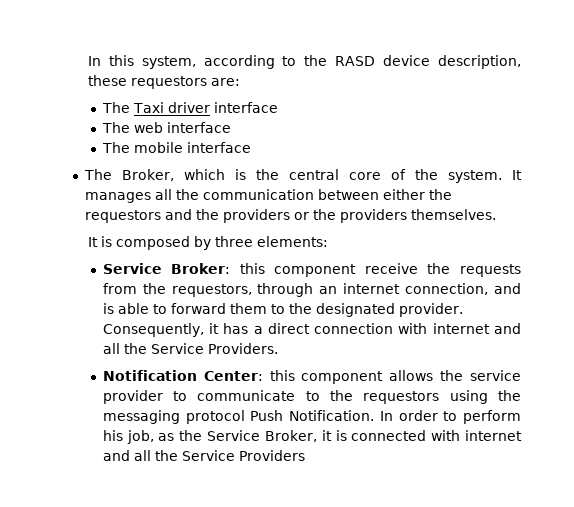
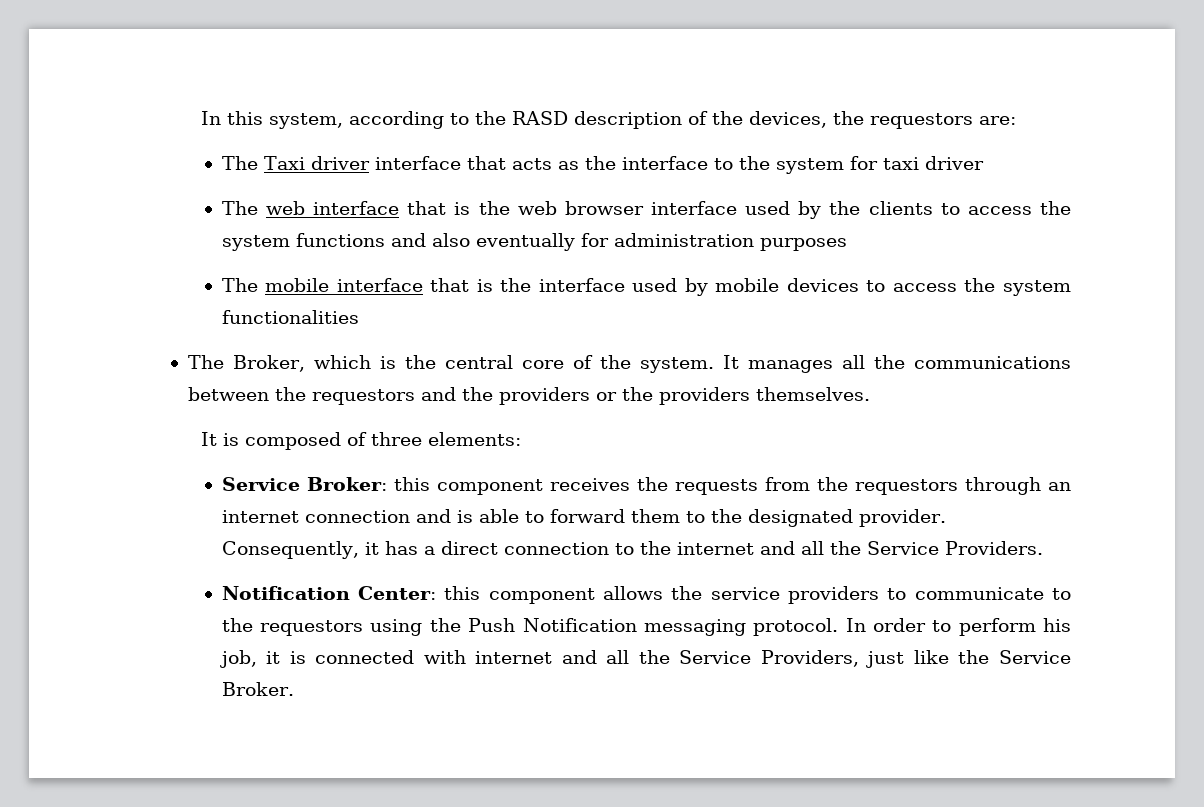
[383,55,521,69] [87,75,127,86] device description, these -> [573,111,864,129] description of the devices, the
[101,122,231,133] [101,142,251,153] // The web interface // The mobile interface -> [466,156,984,174] [221,201,1071,219] [221,233,847,251] [221,278,1071,296] [221,310,359,324] that acts as the interface to the system for taxi driver // The web interface that is the web browser interface used by the clients to access the system functions and also eventually for administration purposes // The mobile interface that is the interface used by mobile devices to access the system functionalities
[203,189,426,200] communication between either -> [913,356,1071,369] [187,387,269,401] communications between
[193,236,211,250] by -> [346,432,367,446] of
[364,263,418,274] receive -> [549,478,630,491] receives
[171,284,252,297] requestors, -> [854,479,958,495] requestors
[405,283,489,295] connection, -> [304,510,410,523] connection
[398,323,428,334] with -> [614,541,671,555] to the
[102,390,163,404] provider -> [788,586,880,604] providers
[102,410,375,424] messaging protocol Push Notification. -> [468,618,839,636] Push Notification messaging protocol.
[158,430,317,442] as the Service Broker, -> (257, 659) none
[238,450,305,461] Providers -> [760,650,1071,668] [221,682,294,696] Providers, just like the Service Broker.

